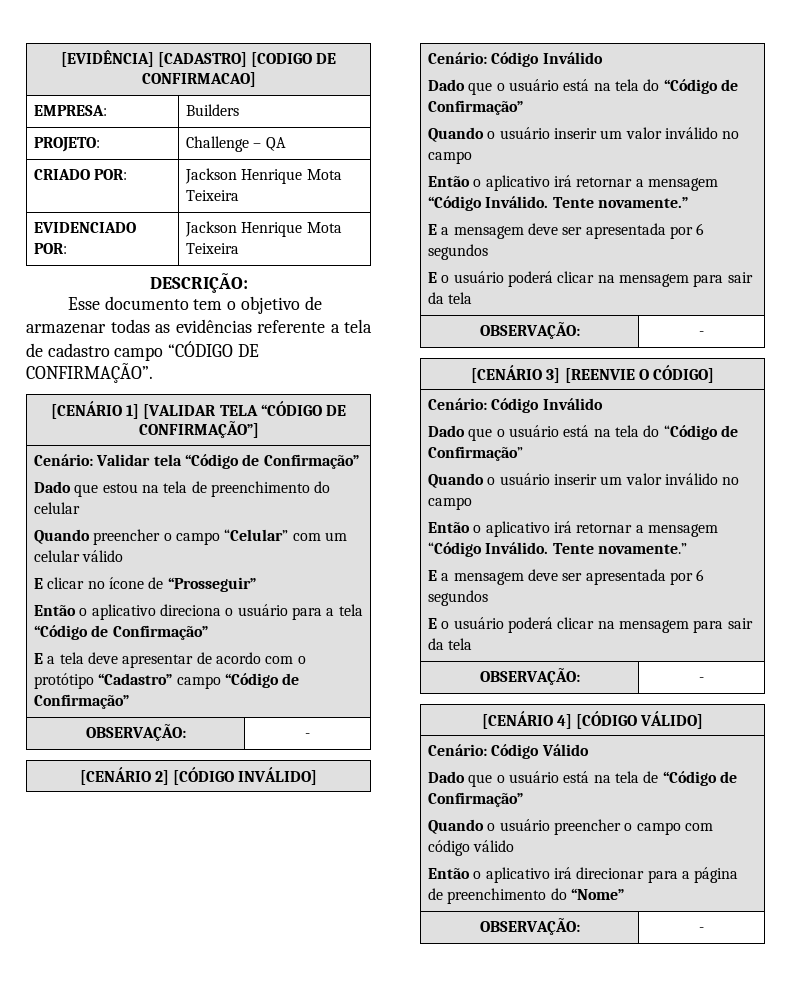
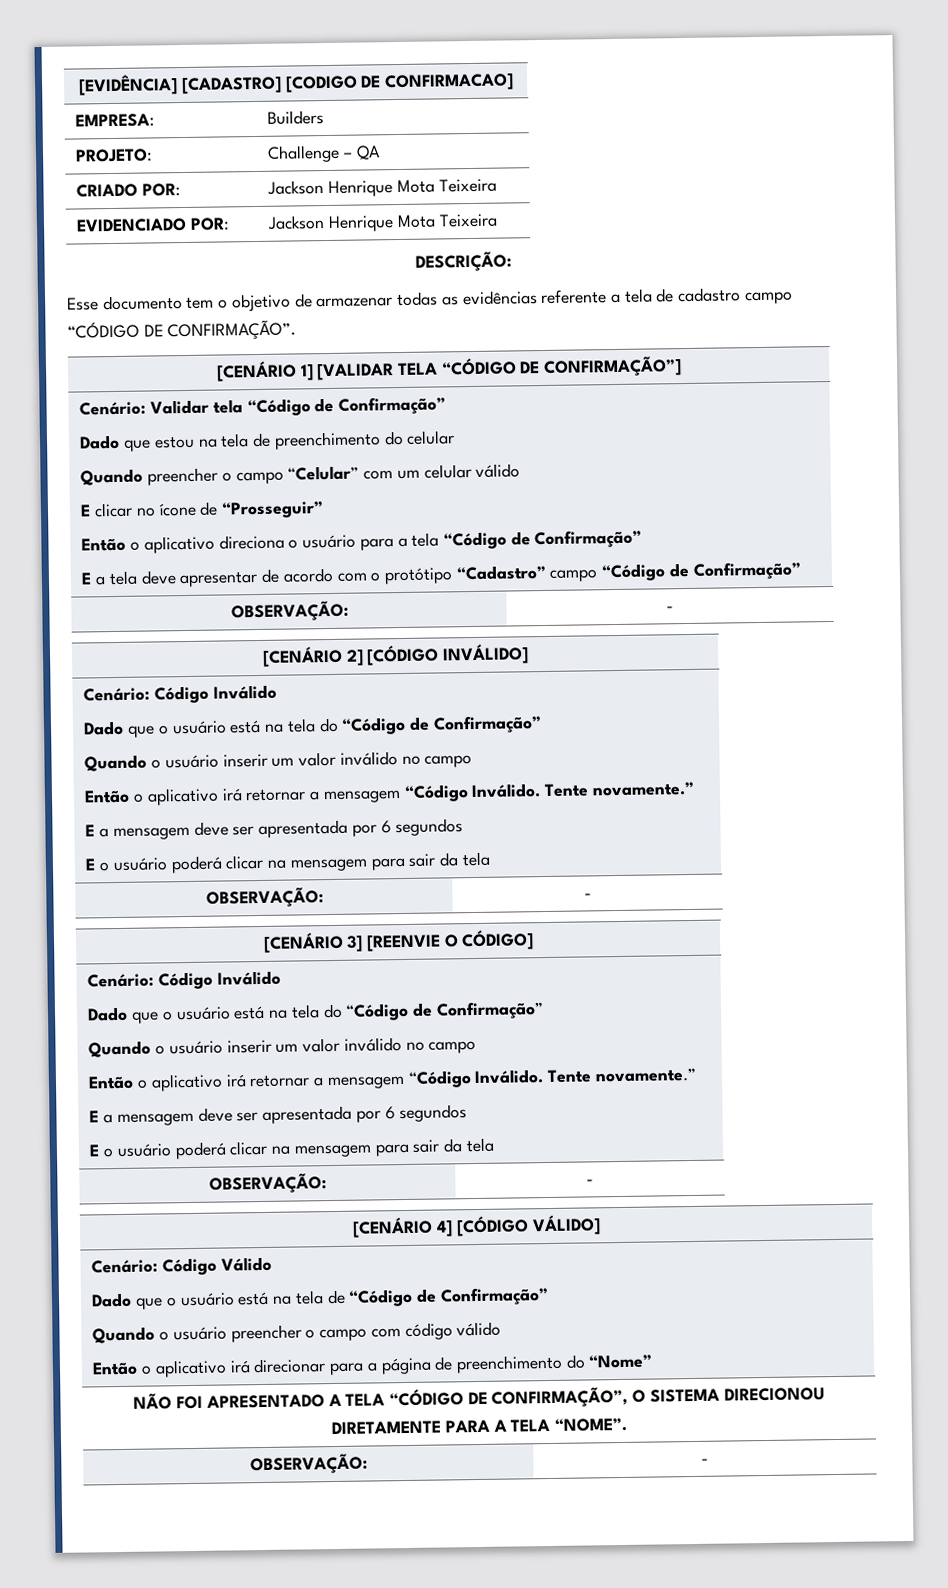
(625, 894) none -> [133,1386,825,1410] [331,1417,627,1435] // NÃO FOI APRESENTADO A TELA “CÓDIGO DE CONFIRMAÇÃO”, O SISTEMA DIRECIONOU DIRETAMENTE PARA A TELA “NOME”.

